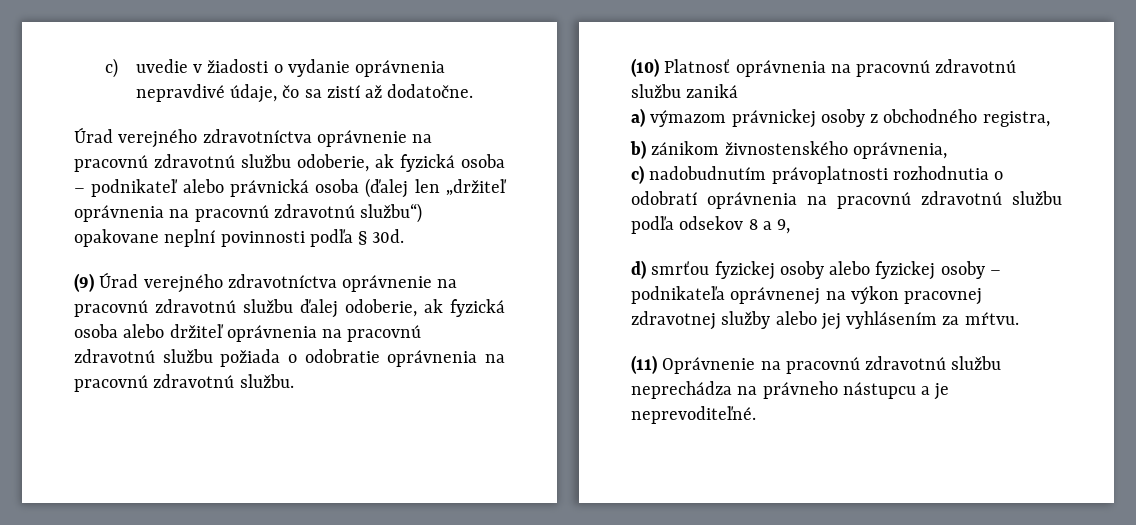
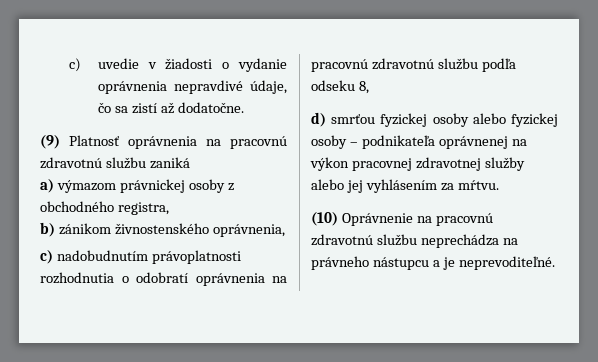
[74,127,433,148] [74,154,505,172] [74,178,507,198] [74,203,423,223] [74,229,405,247] [74,272,458,293] [74,299,505,318] [74,324,422,342] [74,349,505,367] [74,374,294,392] [631,58,659,77] Úrad verejného zdravotníctva oprávnenie na pracovnú zdravotnú službu odoberie, ak fyzická osoba – podnikateľ alebo právnická osoba (ďalej len „držiteľ oprávnenia na pracovnú zdravotnú službu“) opakovane neplní povinnosti podľa § 30d. // (9) Úrad verejného zdravotníctva oprávnenie na pracovnú zdravotnú službu ďalej odoberie, ak fyzická osoba alebo držiteľ oprávnenia na pracovnú zdravotnú službu požiada o odobratie oprávnenia na pracovnú zdravotnú službu. // (10) -> [40,135,60,149] (9)
[679,216,791,234] odsekov 8 a 9, -> [311,80,369,94] odseku 8,
[631,355,657,374] (11) -> [311,212,338,226] (10)

